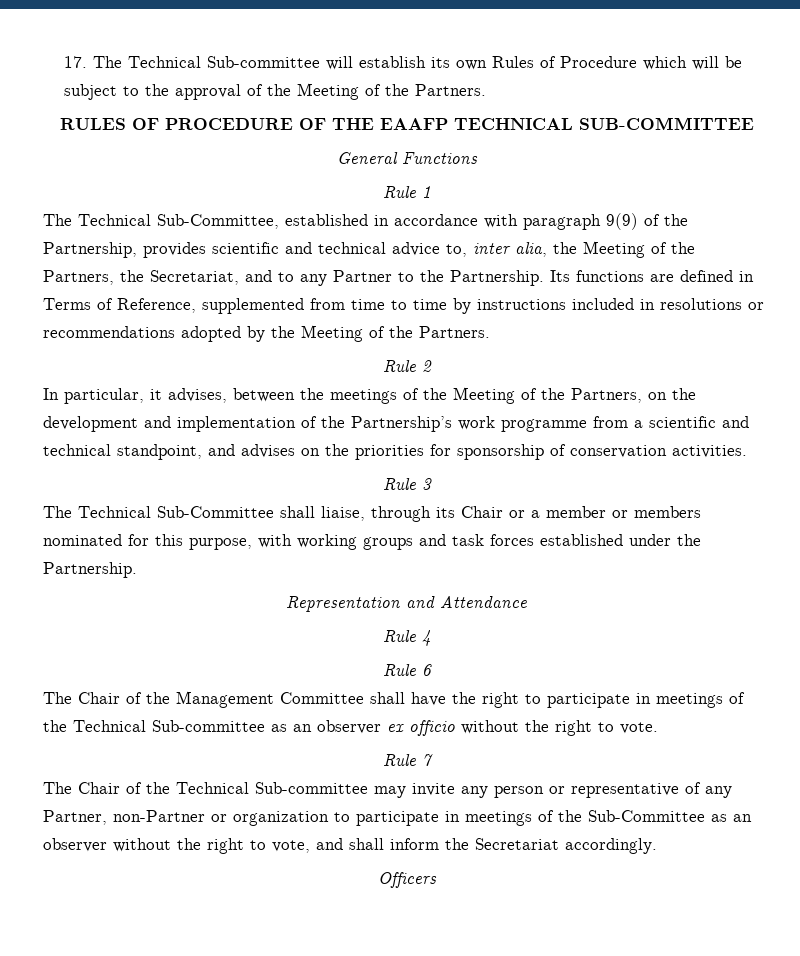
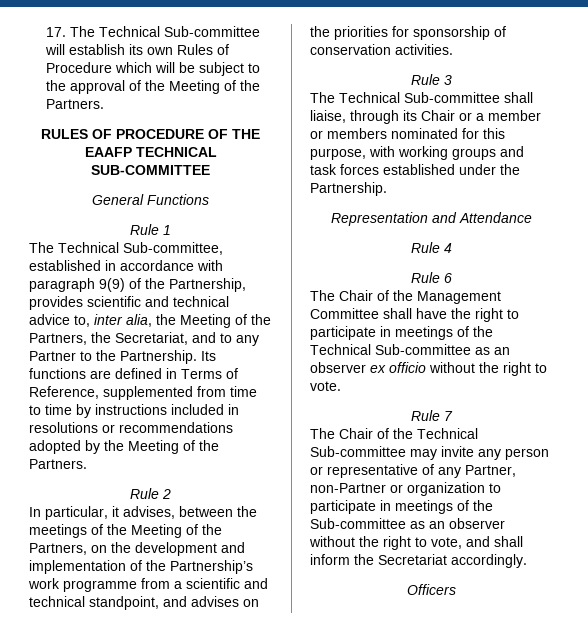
[157,214,279,229] Sub-Committee, -> [123,242,223,255] Sub-committee,
[157,506,274,518] Sub-Committee -> [404,92,500,103] Sub-committee
[588,810,705,822] Sub-Committee -> [310,518,406,529] Sub-committee

